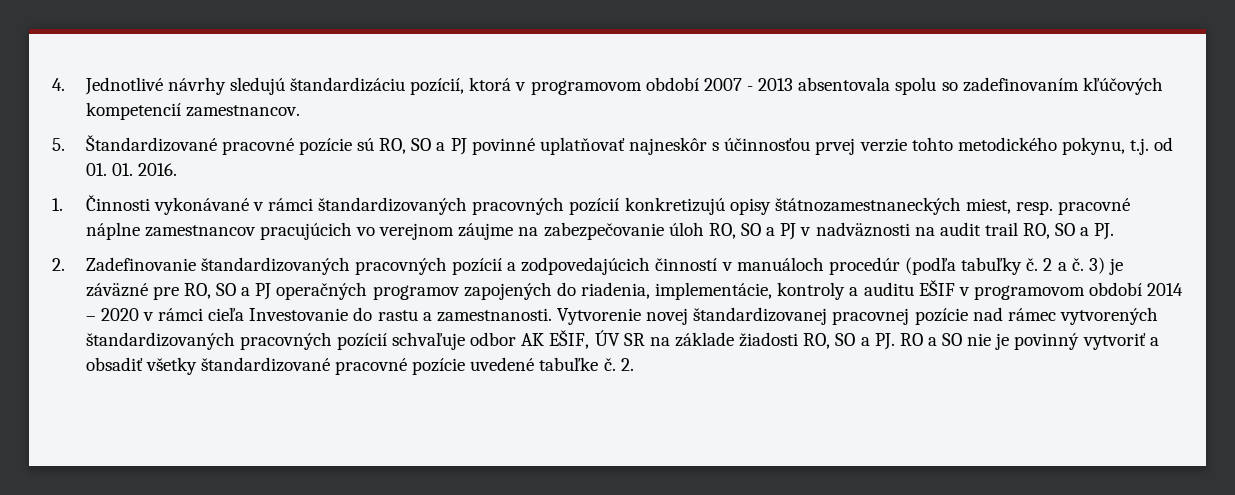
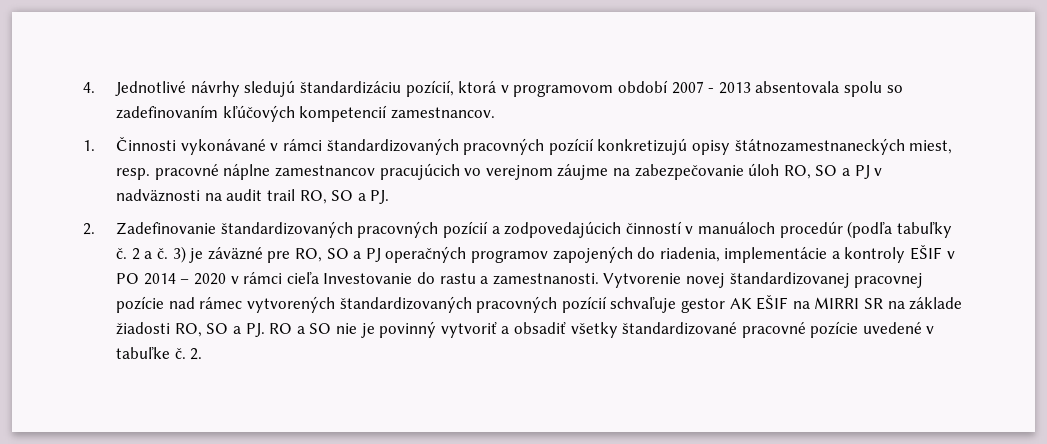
[52,135,1174,155] [85,163,177,176] // 5. Štandardizované pracovné pozície sú RO, SO a PJ povinné uplatňovať najneskôr s účinnosťou prvej verzie tohto metodického pokynu, t.j. od 01. 01. 2016. -> (496, 113) none
[655,280,1143,300] implementácie, kontroly a auditu EŠIF v programovom období -> [724,245,955,263] [116,273,140,284] implementácie a kontroly EŠIF v PO
[470,330,620,349] odbor AK EŠIF, ÚV -> [680,295,860,313] gestor AK EŠIF na MIRRI
(535, 364) none -> [926,326,935,334] v

